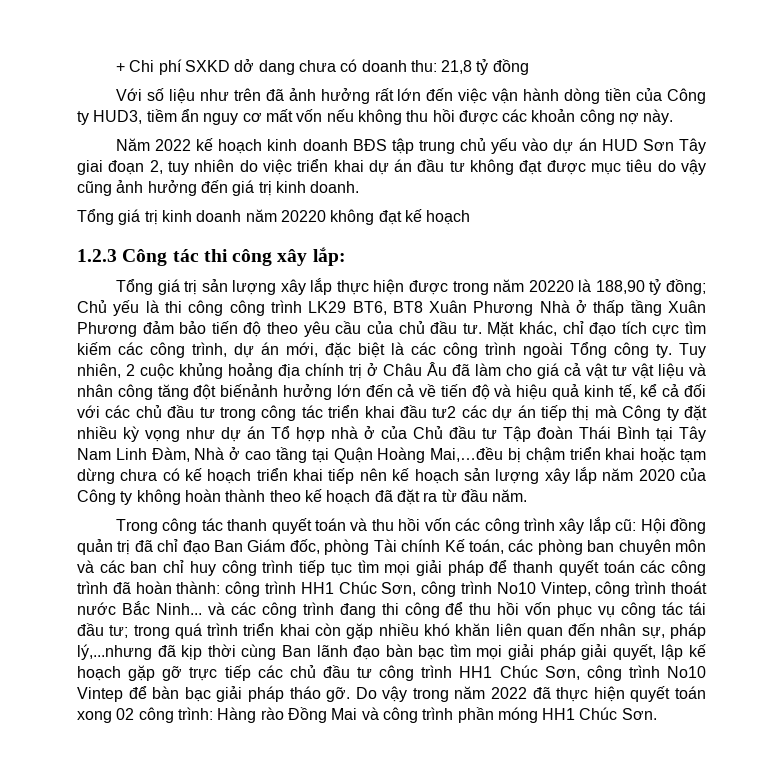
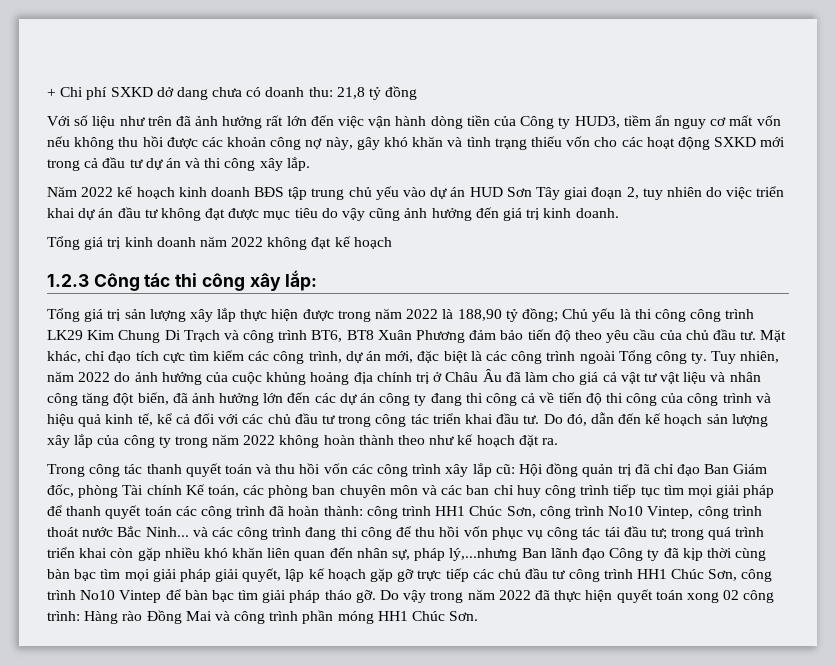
[643,109,674,125] này. -> [325,136,786,150] [47,157,310,171] này, gây khó khăn và tình trạng thiếu vốn cho các hoạt động SXKD mới trong cả đầu tư dự án và thi công xây lắp.
[280,210,326,222] 20220 -> [231,237,264,247] 2022
[528,280,574,292] 20220 -> [406,309,439,319] 2022
[352,300,662,316] BT6, BT8 Xuân Phương Nhà ở thấp tầng -> [87,330,374,343] Kim Chung Di Trạch và công trình BT6, BT8
[126,364,135,376] 2 -> [47,371,228,385] năm 2022 do ảnh hưởng của
[220,384,490,400] biếnảnh hưởng lớn đến cả về tiến độ -> [137,392,752,406] biến, đã ảnh hưởng lớn đến các dự án công ty đang thi công cả về tiến độ thi công của công trình
[432,405,707,421] [77,426,706,442] [77,447,706,463] [77,468,387,484] tư2 các dự án tiếp thị mà Công ty đặt nhiều kỳ vọng như dự án Tổ hợp nhà ở của Chủ đầu tư Tập đoàn Thái Bình tại Tây Nam Linh Đàm, Nhà ở cao tầng tại Quận Hoàng Mai,…đều bị chậm triển khai hoặc tạm dừng chưa có kế hoạch triển khai tiếp nên -> [523,412,642,426] tư. Do đó, dẫn đến
[602,468,707,481] [77,489,133,505] năm 2020 của Công ty -> [97,434,276,448] của công ty trong năm 2022
[304,489,528,505] kế hoạch đã đặt ra từ đầu năm. -> [429,434,558,447] như kế hoạch đặt ra.
(152, 652) none -> [521,548,660,561] Ban lãnh đạo Công ty
[281,645,381,660] Ban lãnh đạo -> (767, 554) none
(211, 694) none -> [238,590,259,600] tìm

